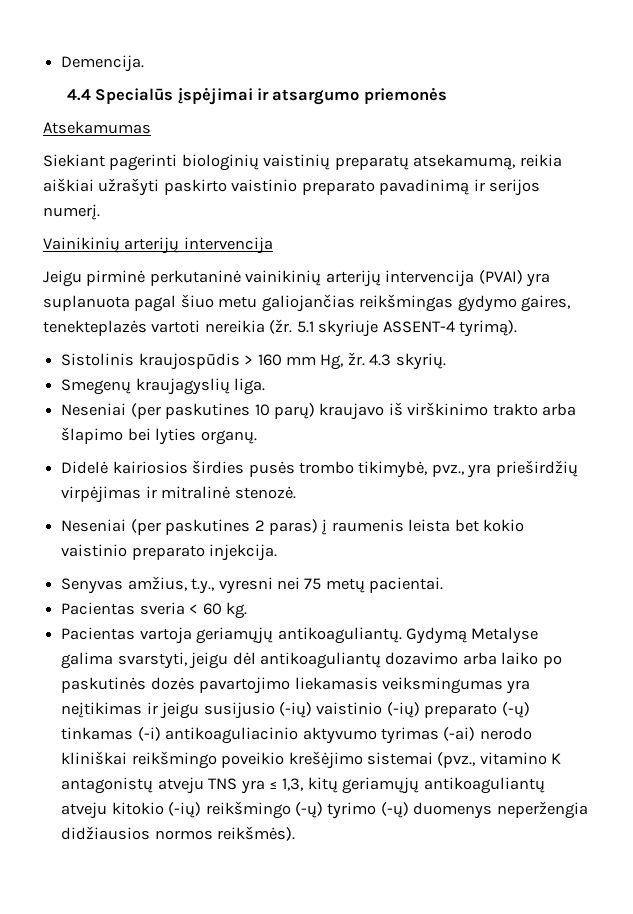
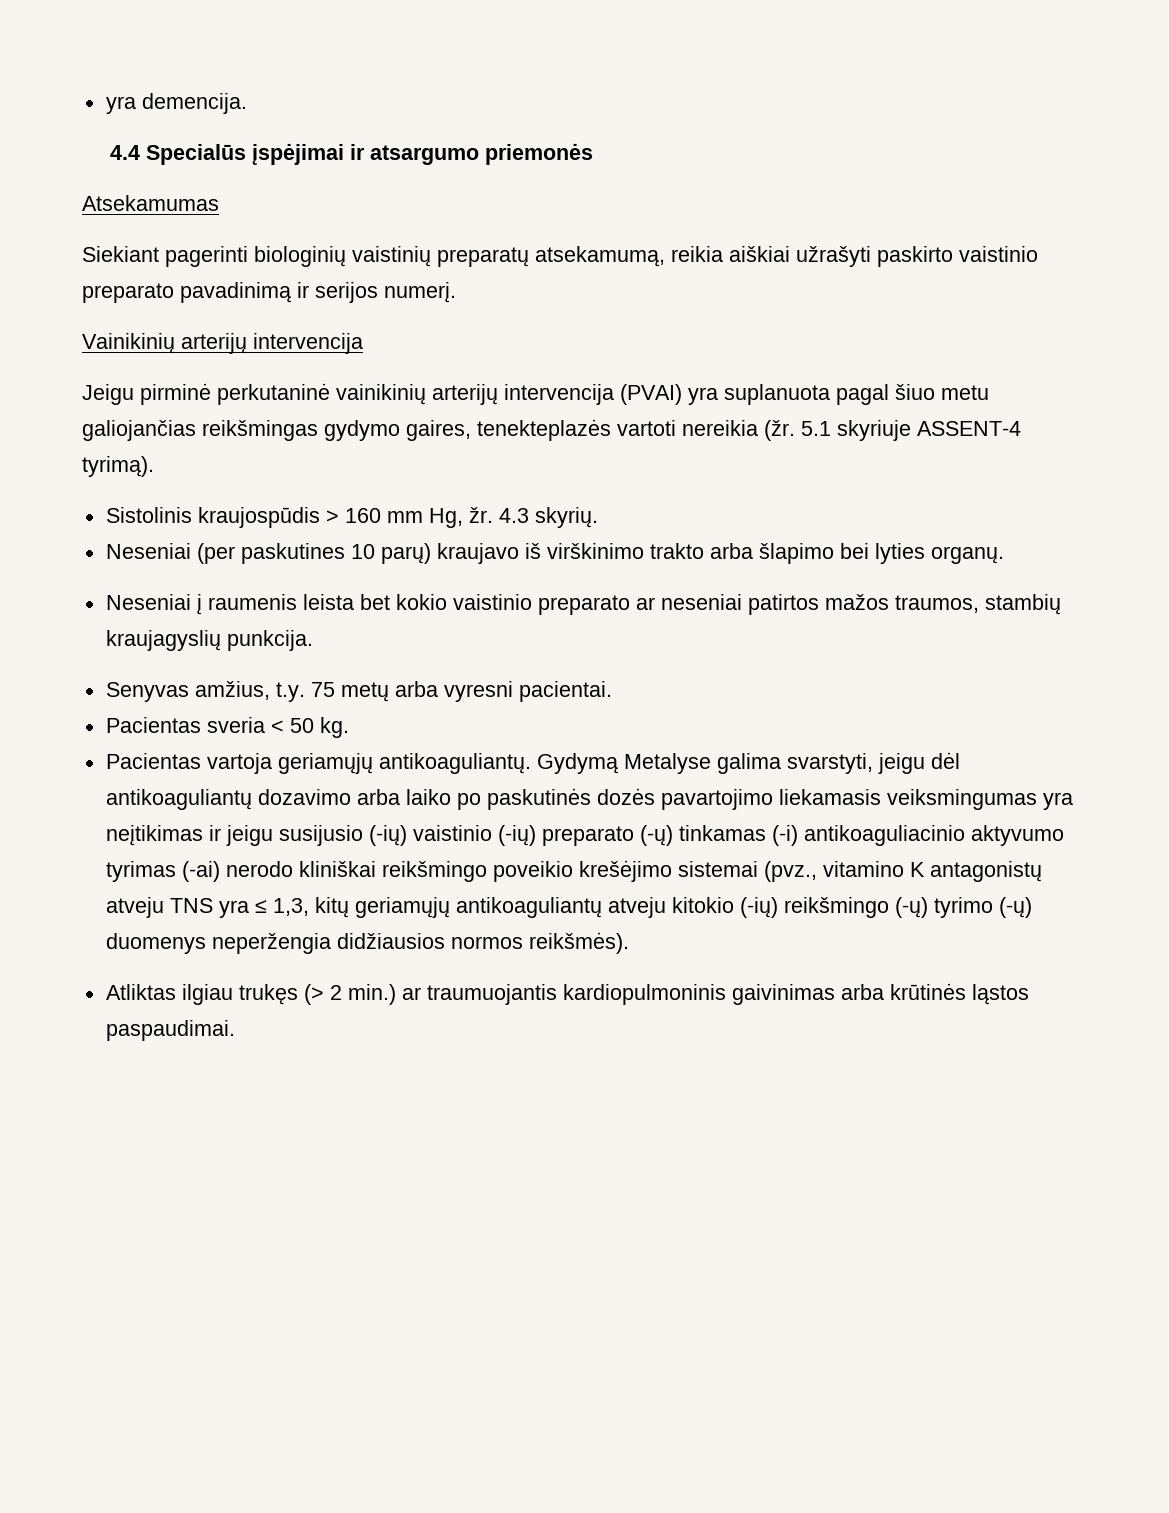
[61,55,145,72] Demencija. -> [105,93,247,114] yra demencija.
[61,378,266,395] // Smegenų kraujagyslių liga. -> (598, 517) none
[61,460,578,478] [61,486,296,503] [61,519,318,535] Didelė kairiosios širdies pusės trombo tikimybė, pvz., yra prieširdžių virpėjimas ir mitralinė stenozė. // Neseniai (per paskutines 2 paras) -> [105,594,191,610] Neseniai
[209,544,278,561] [61,576,365,594] injekcija. // Senyvas amžius, t.y., vyresni nei 75 metų -> [635,594,1061,615] [105,630,313,651] [105,681,513,702] ar neseniai patirtos mažos traumos, stambių kraujagyslių punkcija. // Senyvas amžius, t.y. 75 metų arba vyresni
[202,603,222,615] 60 -> [289,718,314,733] 50
(296, 833) none -> [105,983,1029,1005] [105,1020,235,1041] // Atliktas ilgiau trukęs (> 2 min.) ar traumuojantis kardiopulmoninis gaivinimas arba krūtinės ląstos paspaudimai.

